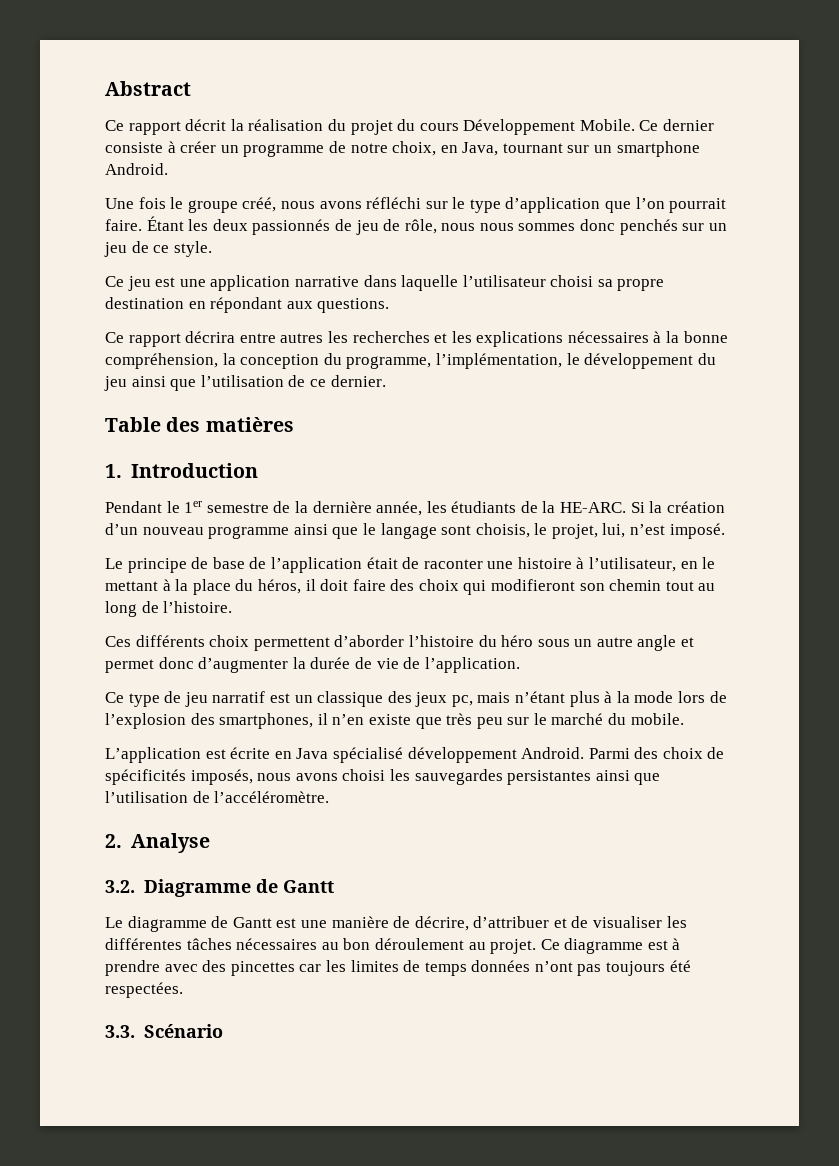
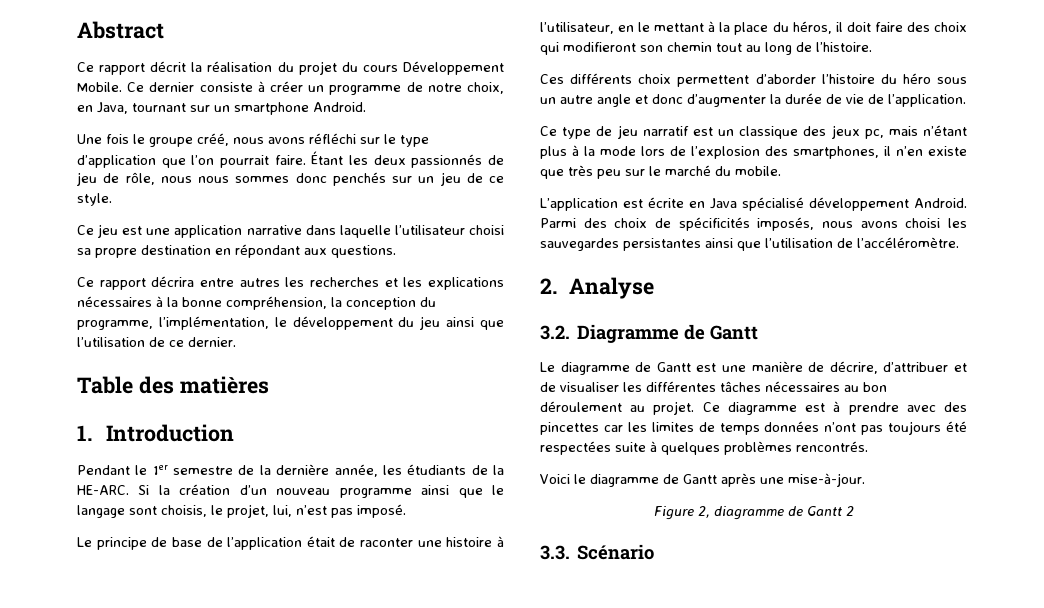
(666, 529) none -> [331,508,353,518] pas
[105,659,154,673] permet -> (648, 99) none
[105,982,183,998] respectées. -> [540,441,868,455] [540,473,865,487] [653,506,854,520] respectées suite à quelques problèmes rencontrés. // Voici le diagramme de Gantt après une mise-à-jour. // Figure 2, diagramme de Gantt 2

